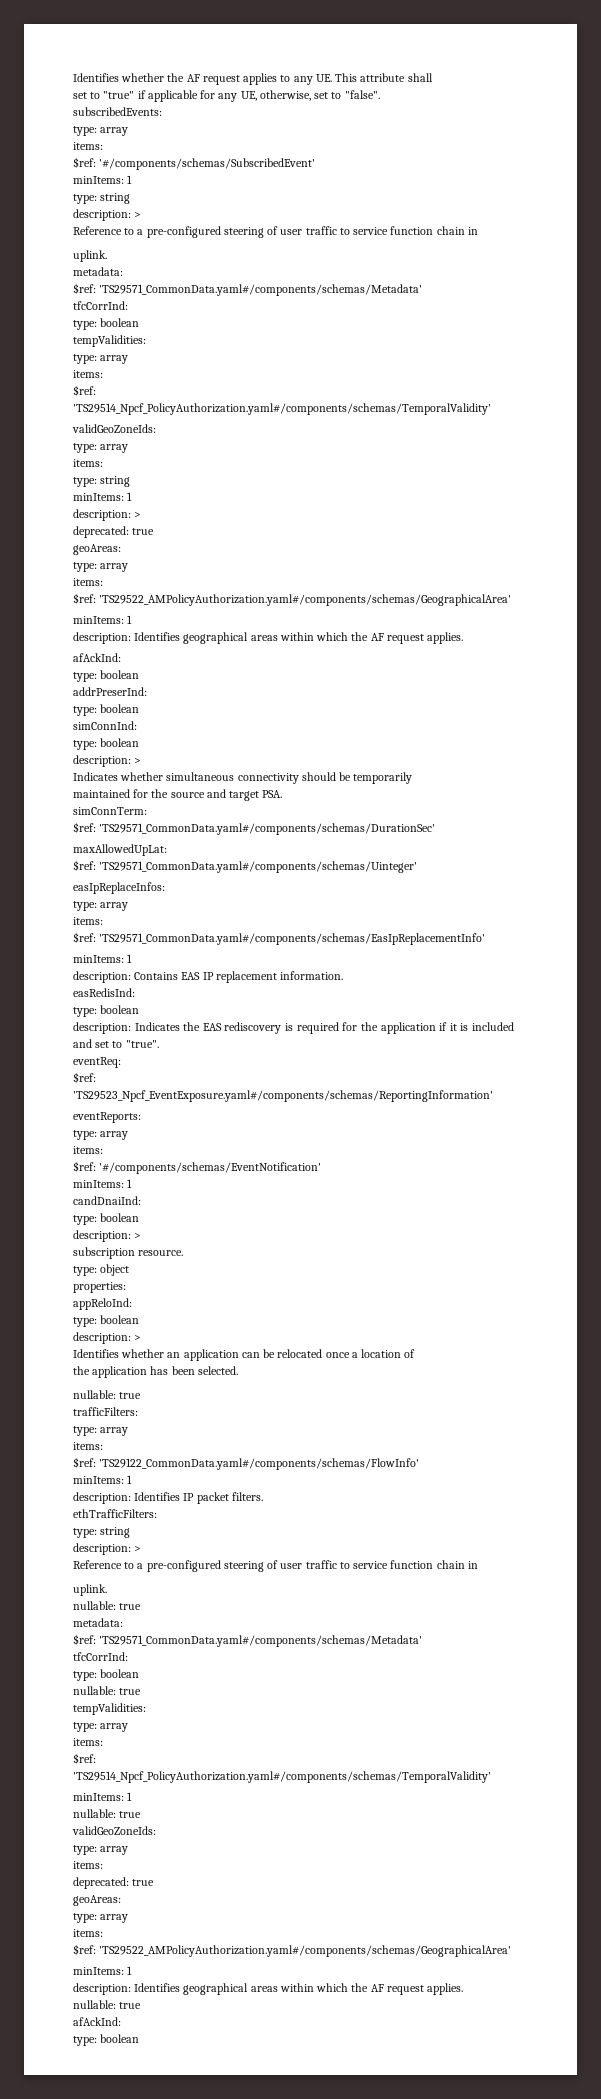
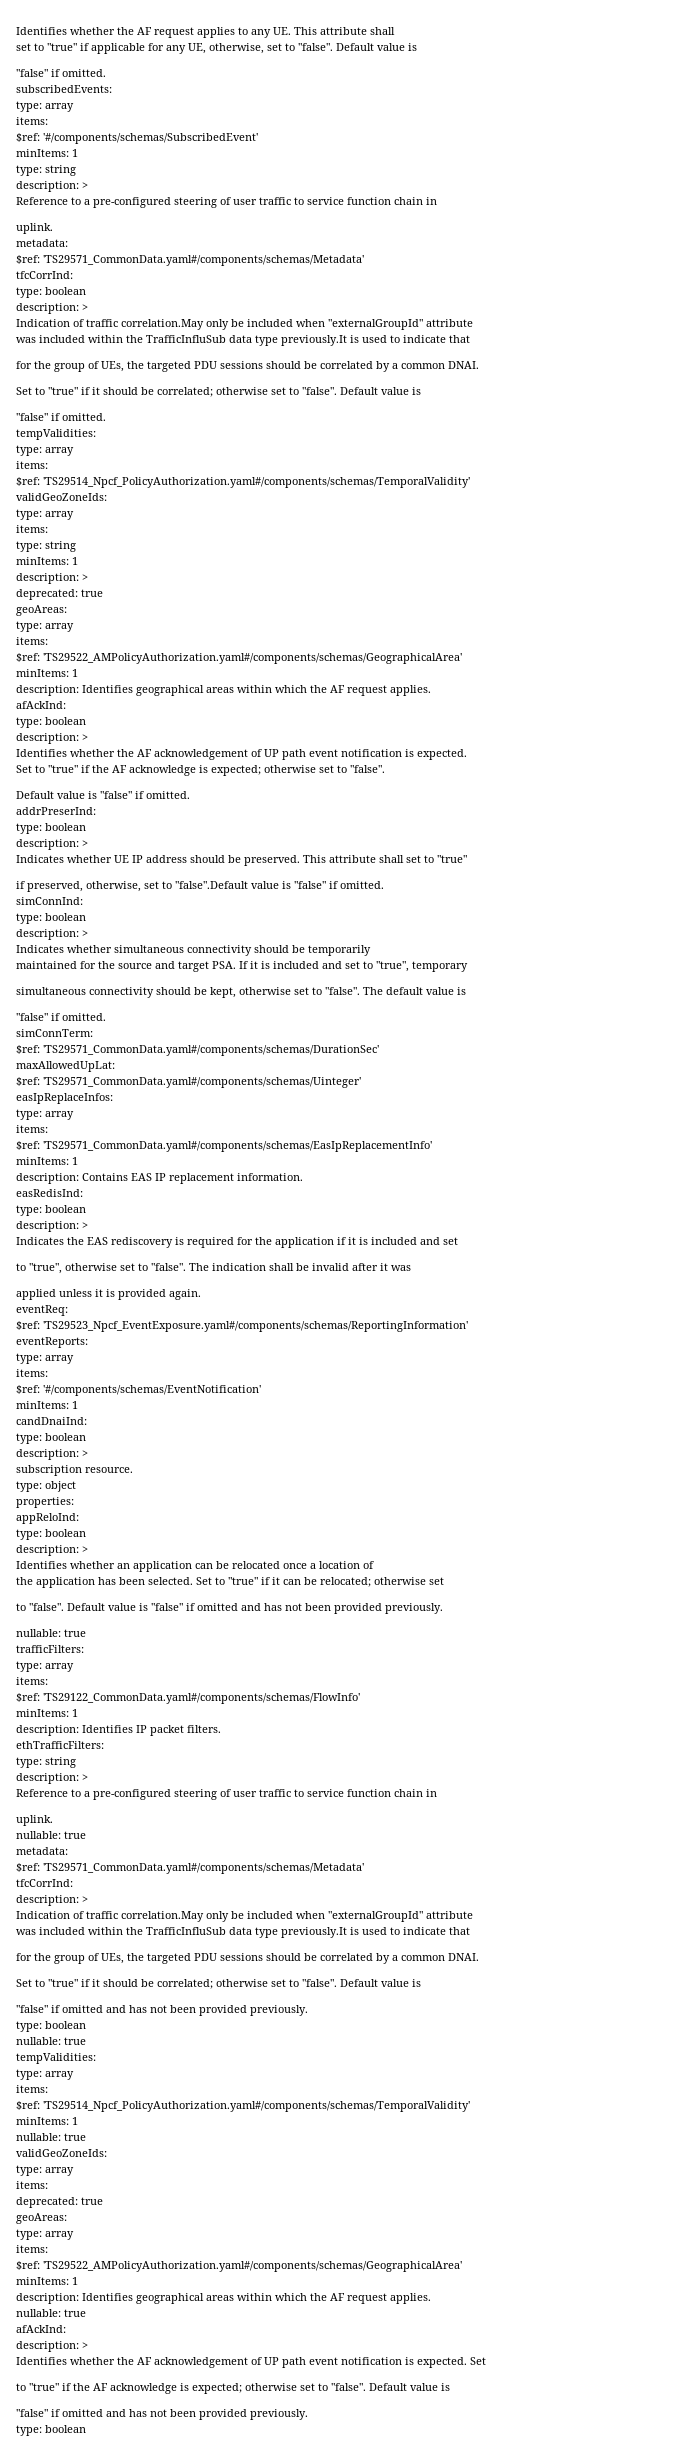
(380, 94) none -> [336,43,417,51] [16,69,106,77] Default value is // "false" if omitted.
(140, 322) none -> [16,303,88,314] [16,319,473,330] [16,335,470,346] [16,361,479,372] [16,387,421,397] [16,413,106,421] // description: > // Indication of traffic correlation.May only be included when "externalGroupId" attribute // was included within the TrafficInfluSub data type previously.It is used to indicate that // for the group of UEs, the targeted PDU sessions should be correlated by a common DNAI. // Set to "true" if it should be correlated; otherwise set to "false". Default value is // "false" if omitted.
[73,687,147,696] [73,704,140,716] addrPreserInd: // type: boolean -> [16,733,88,744] [16,749,467,760] [16,765,385,776] [16,791,190,799] [16,807,96,815] [16,823,86,834] [16,839,88,850] [16,855,467,866] [16,881,384,892] description: > // Identifies whether the AF acknowledgement of UP path event notification is expected. // Set to "true" if the AF acknowledge is expected; otherwise set to "false". // Default value is "false" if omitted. // addrPreserInd: // type: boolean // description: > // Indicates whether UE IP address should be preserved. This attribute shall set to "true" // if preserved, otherwise, set to "false".Default value is "false" if omitted.
(283, 794) none -> [239,961,468,972] [16,987,466,998] [16,1013,106,1021] If it is included and set to "true", temporary // simultaneous connectivity should be kept, otherwise set to "false". The default value is // "false" if omitted.
(131, 1028) none -> [82,1222,88,1229] > //
[112,1040,159,1048] to "true". -> [16,1263,411,1274] [16,1289,201,1300] // to "true", otherwise set to "false". The indication shall be invalid after it was // applied unless it is provided again.
(238, 1370) none -> [196,1577,444,1587] [16,1603,443,1614] Set to "true" if it can be relocated; otherwise set // to "false". Default value is "false" if omitted and has not been provided previously.
(128, 1656) none -> [16,1895,88,1906] [16,1911,473,1922] [16,1927,470,1938] [16,1953,479,1964] [16,1979,421,1989] [16,2005,308,2016] // description: > // Indication of traffic correlation.May only be included when "externalGroupId" attribute // was included within the TrafficInfluSub data type previously.It is used to indicate that // for the group of UEs, the targeted PDU sessions should be correlated by a common DNAI. // Set to "true" if it should be correlated; otherwise set to "false". Default value is // "false" if omitted and has not been provided previously.
(121, 2021) none -> [16,2341,88,2352] [16,2357,486,2368] [16,2383,450,2394] [16,2409,308,2420] // description: > // Identifies whether the AF acknowledgement of UP path event notification is expected. Set // to "true" if the AF acknowledge is expected; otherwise set to "false". Default value is // "false" if omitted and has not been provided previously.

